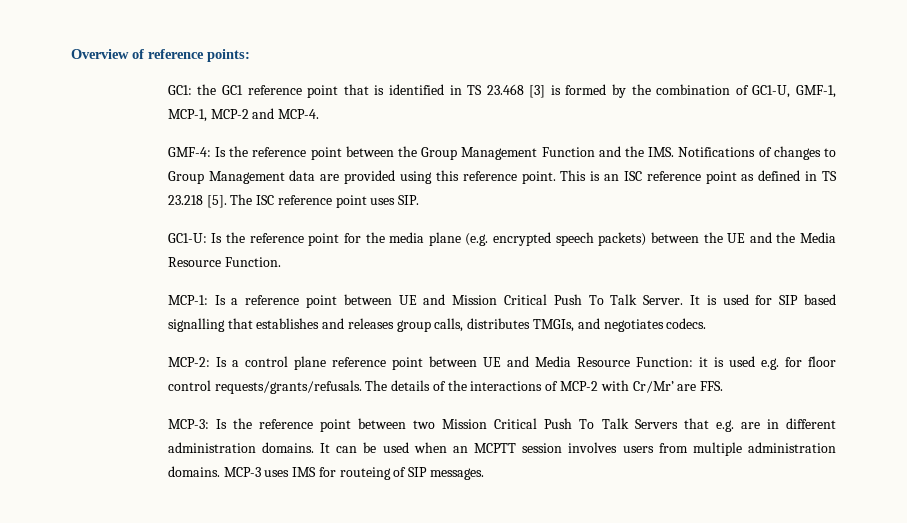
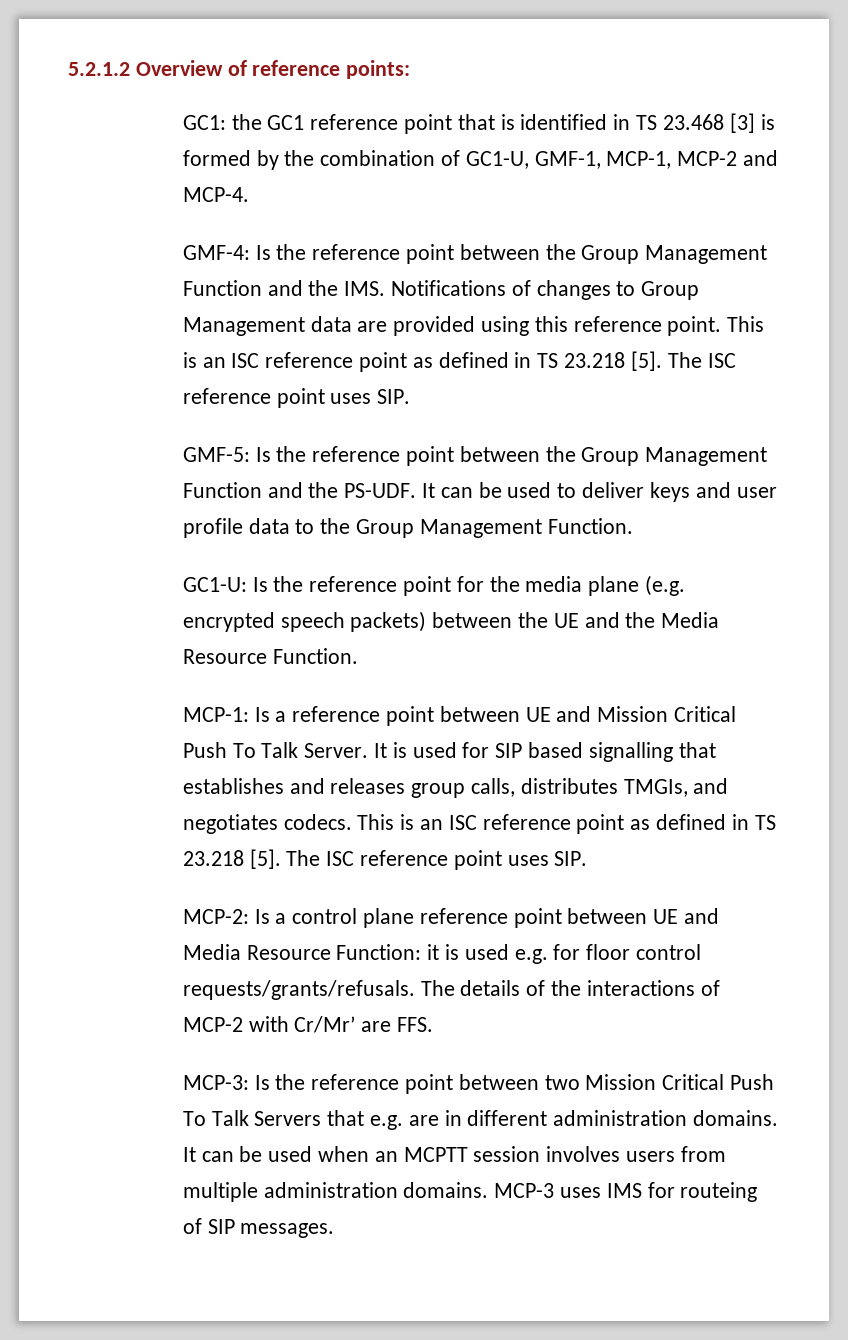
(71, 54) none -> [68,62,130,76] 5.2.1.2
(420, 200) none -> [182,446,768,466] [182,482,777,502] [182,518,633,538] // GMF-5: Is the reference point between the Group Management Function and the PS-UDF. It can be used to deliver keys and user profile data to the Group Management Function.
(707, 323) none -> [357,814,776,834] [182,849,588,870] This is an ISC reference point as defined in TS 23.218 [5]. The ISC reference point uses SIP.

